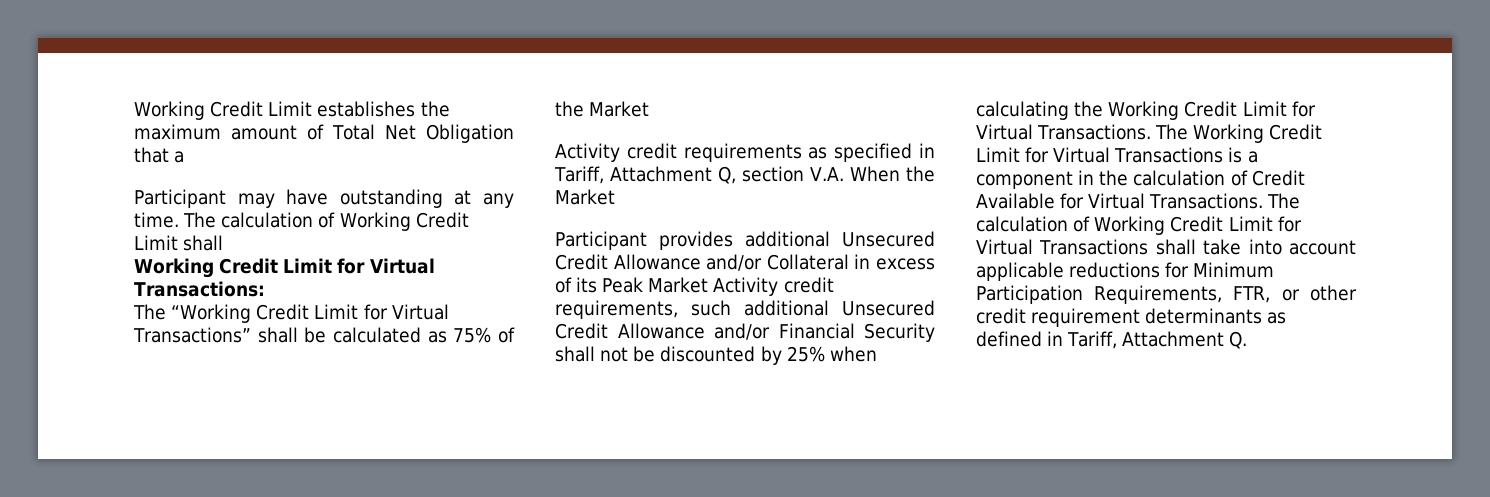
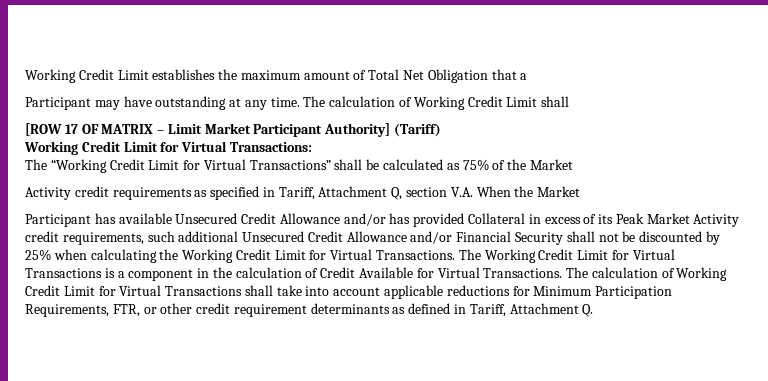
(224, 243) none -> [25,123,442,137] // [ROW 17 OF MATRIX – Limit Market Participant Authority] (Tariff)
[658,231,935,250] [555,254,763,271] provides additional Unsecured Credit Allowance and/or -> [94,213,465,227] has available Unsecured Credit Allowance and/or has provided

